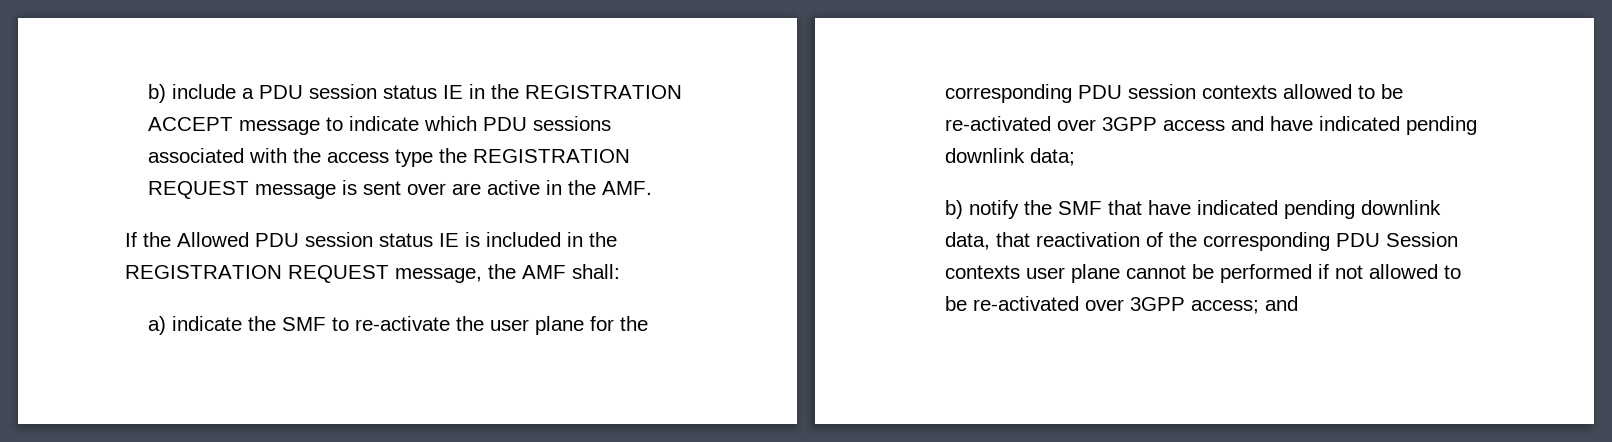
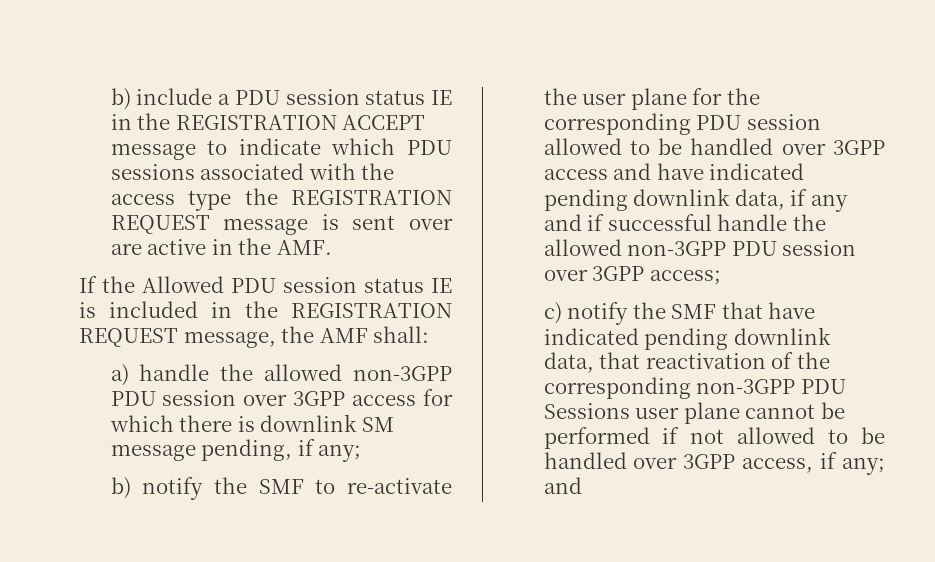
[171,316,242,331] indicate -> [139,364,452,381] [110,389,454,406] [109,414,394,432] [110,439,362,462] [110,477,204,500] handle the allowed non-3GPP PDU session over 3GPP access for which there is downlink SM message pending, if any; // b) notify
[1201,84,1403,99] [944,116,1051,131] contexts allowed to be re-activated -> [543,138,774,155] allowed to be handled
[1029,148,1075,166] [944,200,963,219] data; // b) -> [734,189,848,212] [543,214,826,231] [543,239,857,256] [543,266,721,285] [543,302,562,324] data, if any and if successful handle the allowed non-3GPP PDU session over 3GPP access; // c)
[1335,232,1458,247] [944,265,1020,279] PDU Session contexts -> [696,379,846,394] [543,403,630,419] non-3GPP PDU Sessions
[972,296,1259,314] re-activated over 3GPP access; -> [543,452,885,475] handled over 3GPP access, if any;

